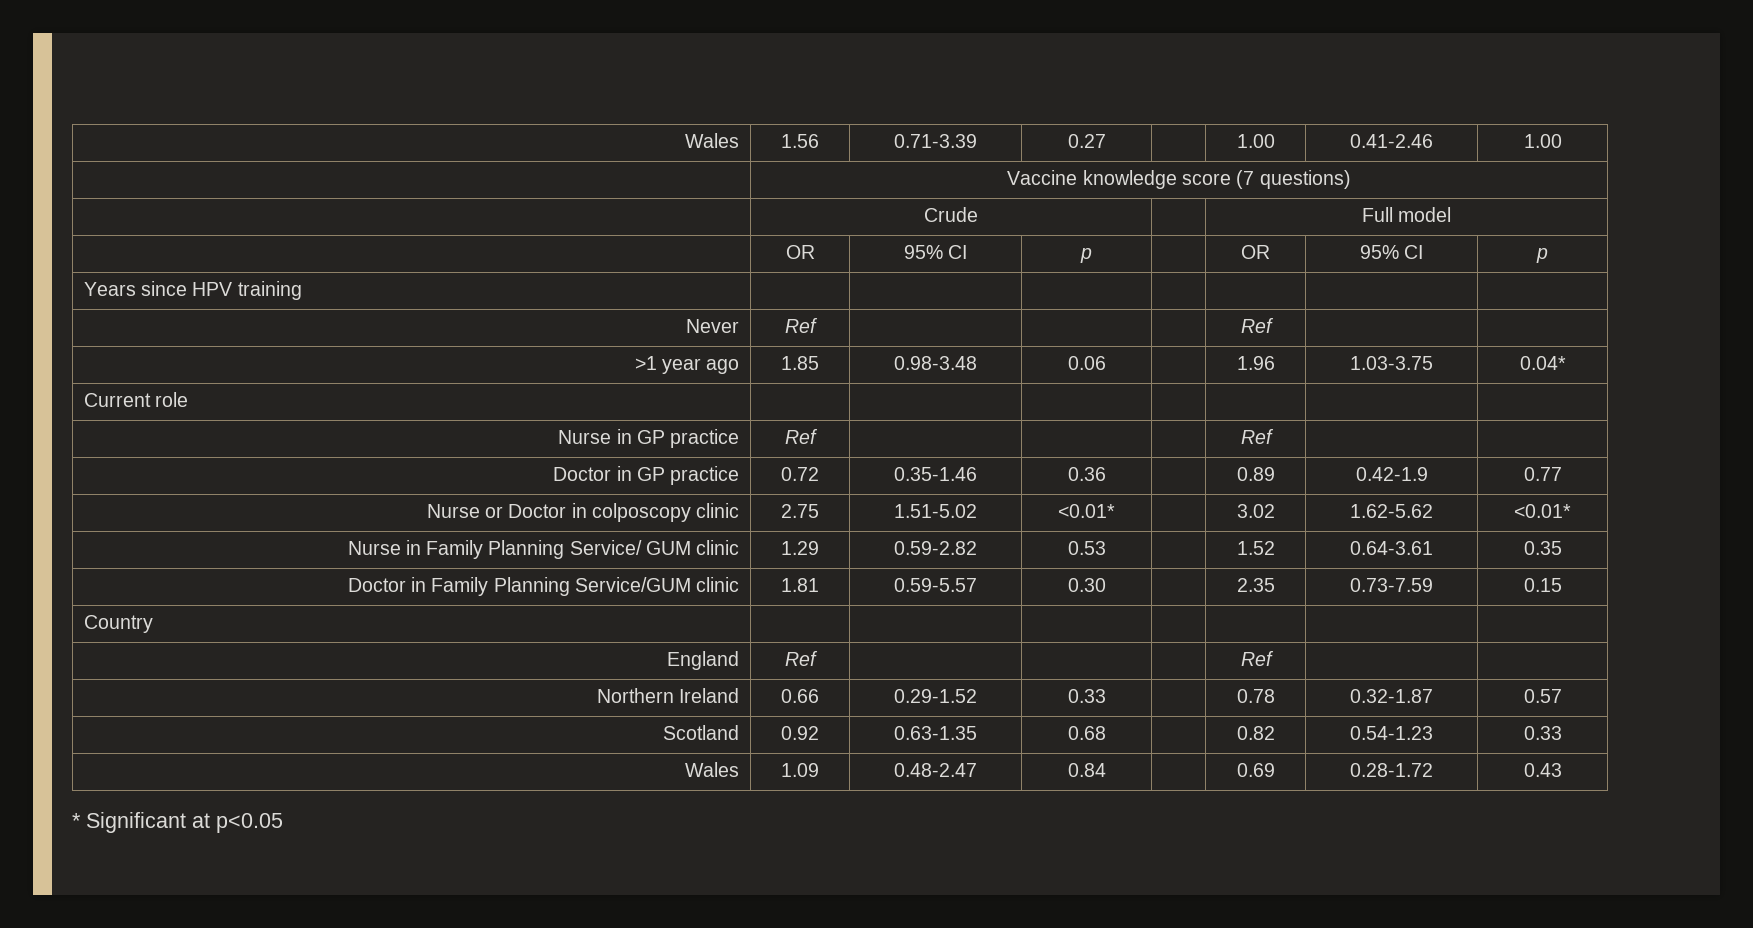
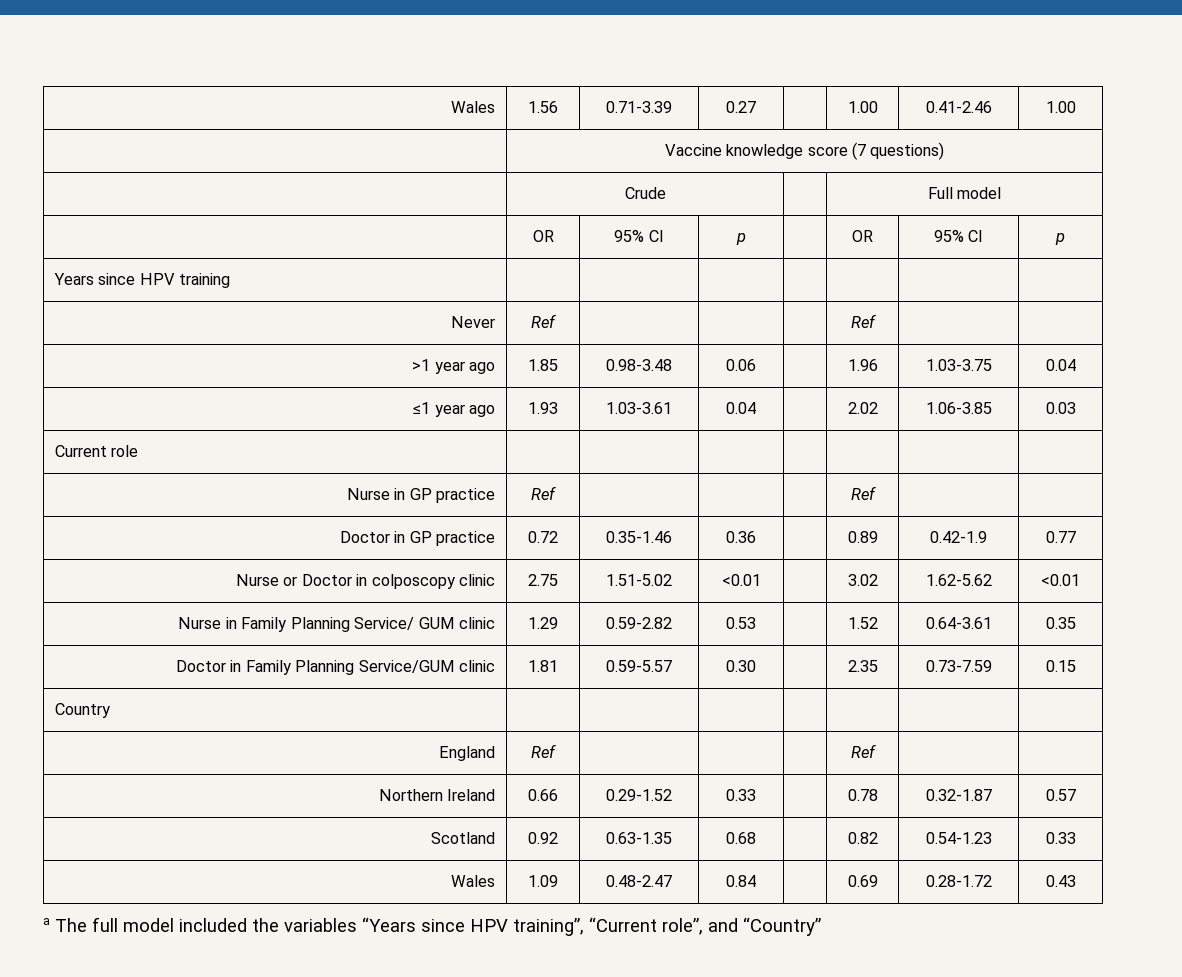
[1519,356,1566,370] 0.04* -> [1045,359,1076,371] [413,402,496,417] [528,402,558,414] [606,402,672,414] [726,402,756,414] [847,402,878,414] [925,402,992,414] [1045,402,1076,414] 0.04 // ≤1 year ago | 1.93 | 1.03-3.61 | 0.04 | | 2.02 | 1.06-3.85 | 0.03
[1058,504,1115,518] <0.01* -> [721,574,761,586] <0.01
[1514,504,1571,518] <0.01* -> [1041,574,1080,586] <0.01
[72,812,283,833] * Significant at p<0.05 -> [43,917,821,936] a The full model included the variables “Years since HPV training”, “Current role”, and “Country”

